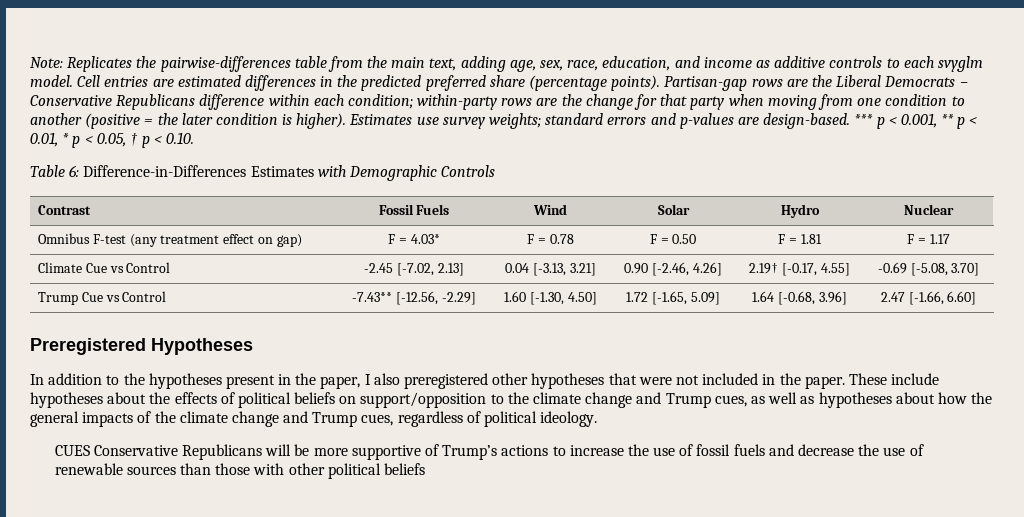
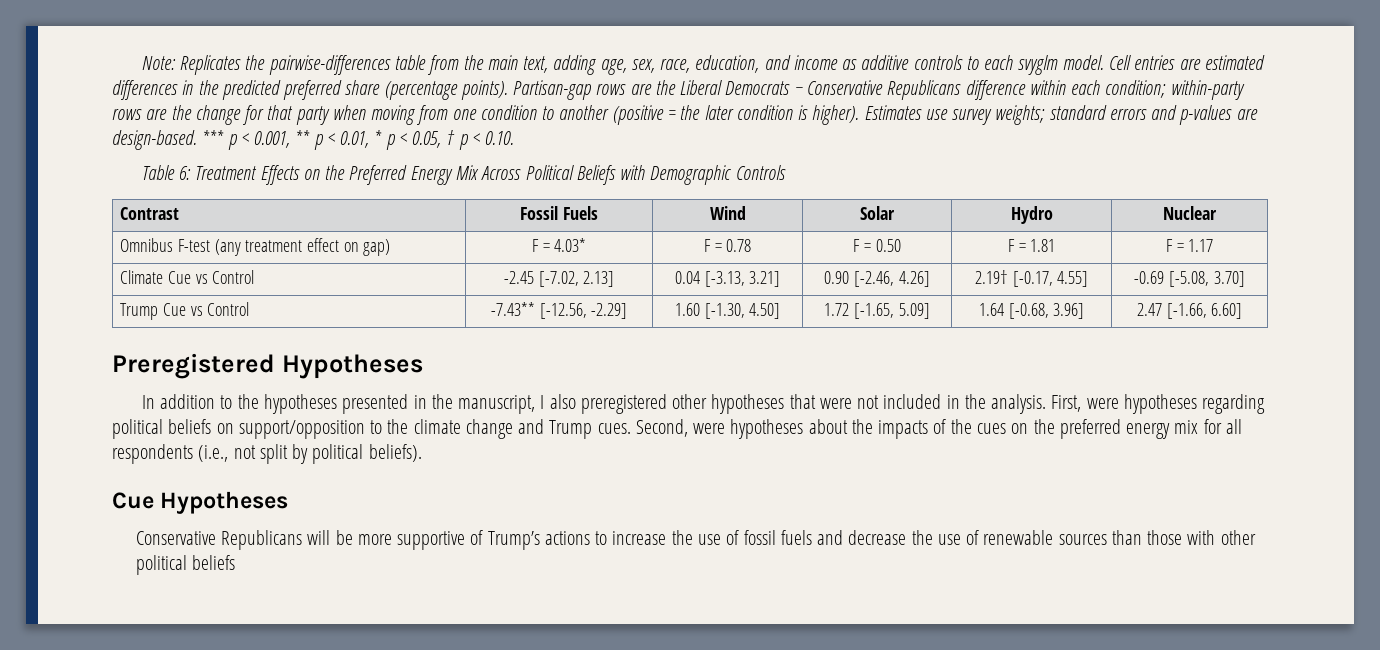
[83,165,314,177] Difference-in-Differences Estimates -> [195,165,616,185] Treatment Effects on the Preferred Energy Mix Across Political Beliefs
[225,373,361,389] present in the paper, -> [342,394,536,414] presented in the manuscript,
[804,373,940,389] [30,392,235,408] paper. These include hypotheses about the effects of -> [991,394,1266,414] analysis. First, were hypotheses regarding
[714,392,993,408] [30,411,598,427] [54,445,90,456] cues, as well as hypotheses about how the general impacts of the climate change and Trump cues, regardless of political ideology. // CUES -> [597,419,1242,439] [112,444,422,464] [112,491,289,514] cues. Second, were hypotheses about the impacts of the cues on the preferred energy mix for all respondents (i.e., not split by political beliefs). // Cue Hypotheses //

